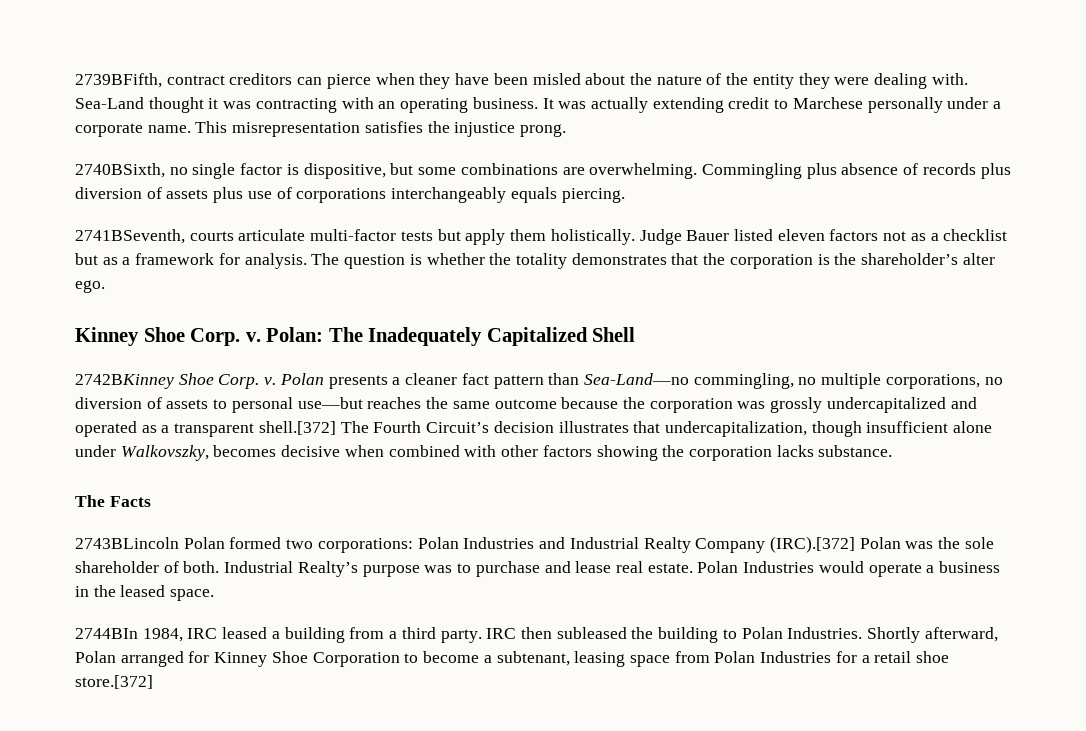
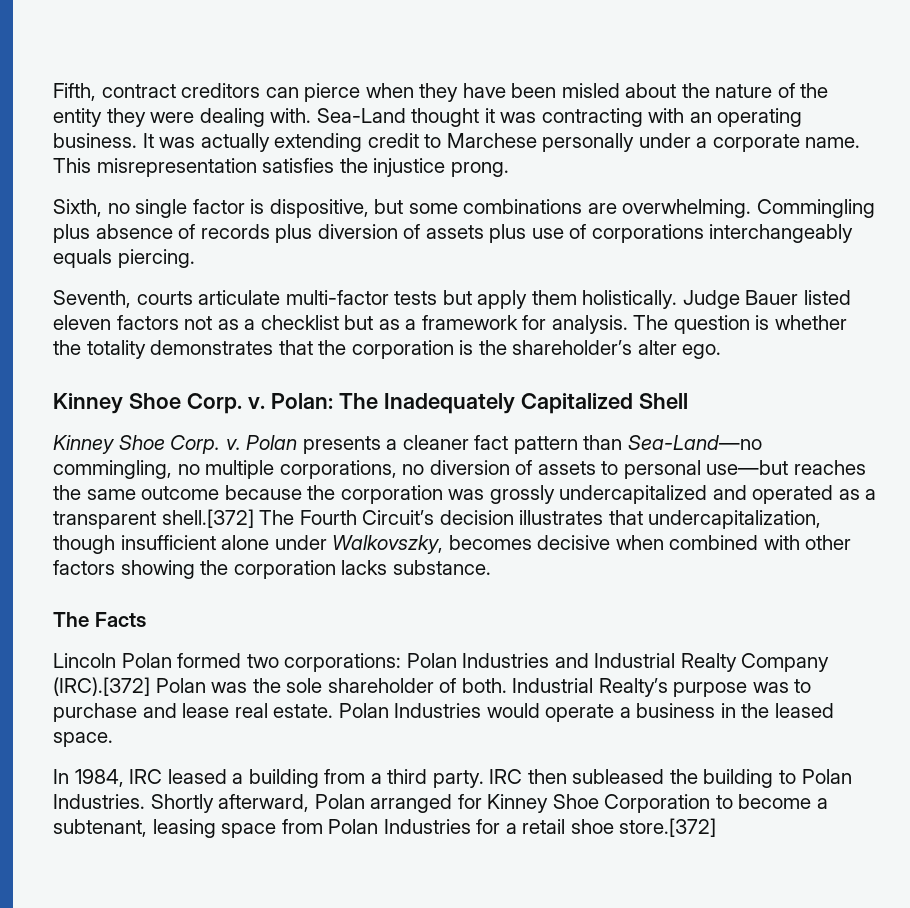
[75,73,162,88] 2739BFifth, -> [53,83,96,101] Fifth,
[75,163,165,178] 2740BSixth, -> [53,199,102,217] Sixth,
[75,229,185,244] 2741BSeventh, -> [53,290,131,308] Seventh,
[75,374,174,389] 2742BKinney -> [53,435,115,454] Kinney
[75,537,179,549] 2743BLincoln -> [53,653,116,668] Lincoln
[75,628,138,639] 2744BIn -> [53,769,69,784] In

